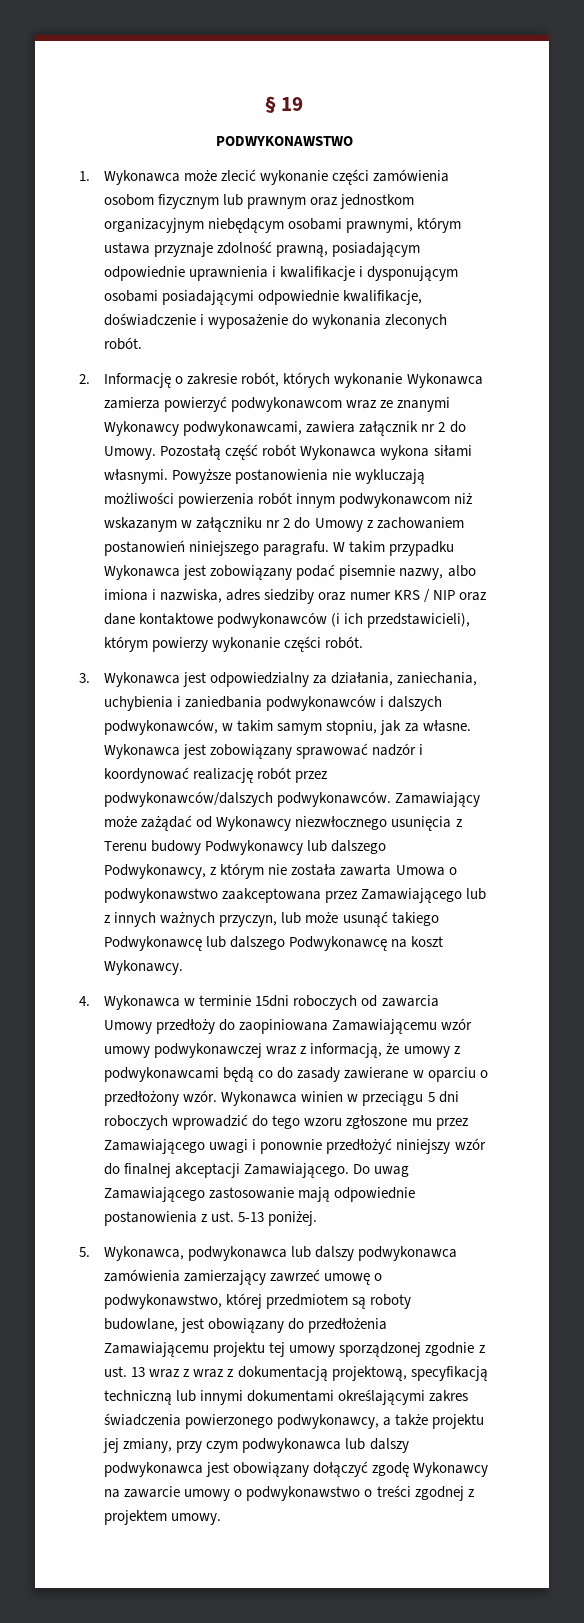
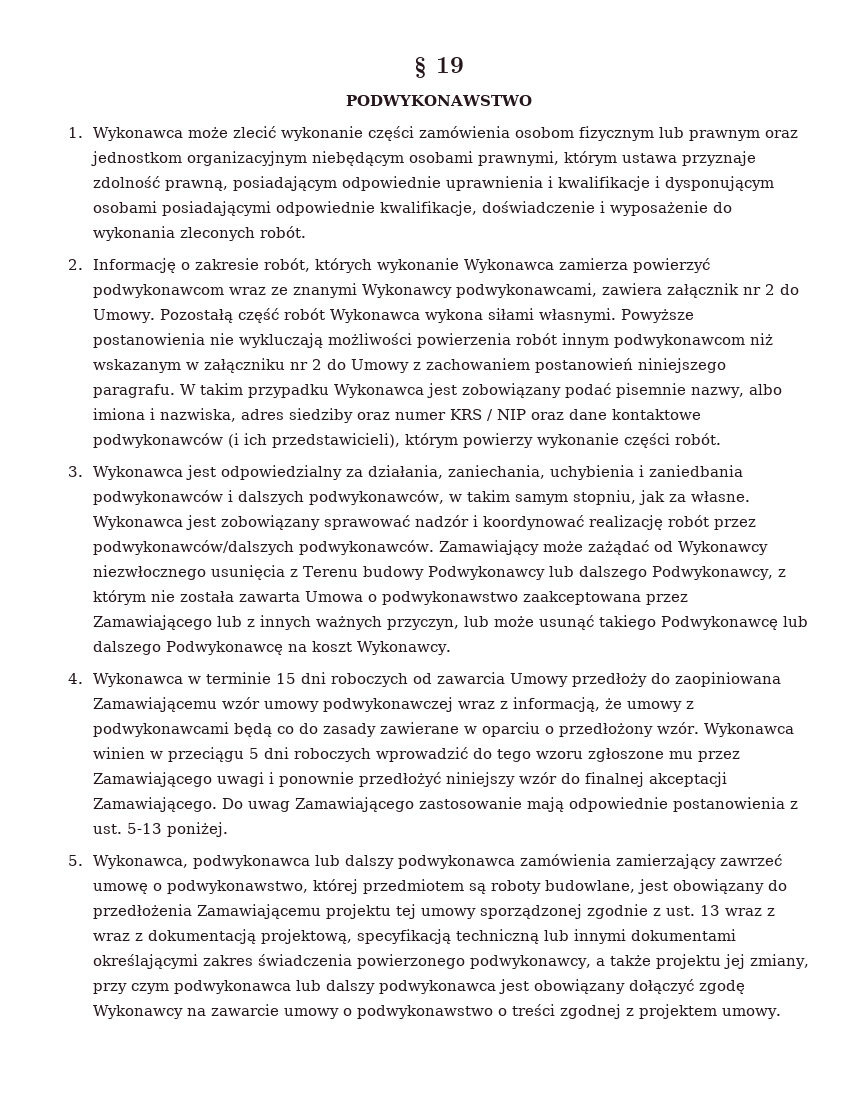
[255,995,290,1007] 15dni -> [275,672,326,684] 15 dni

